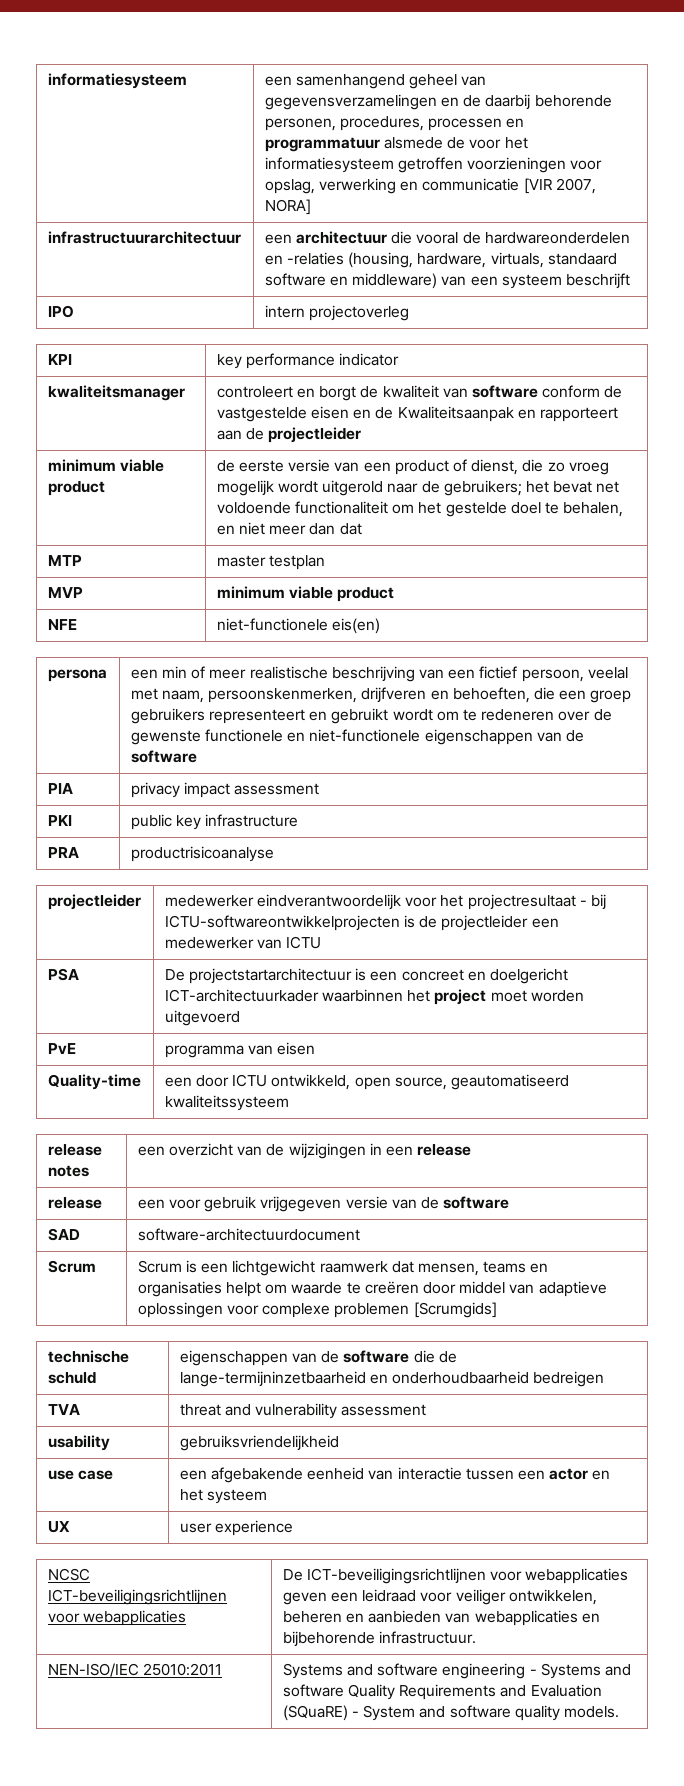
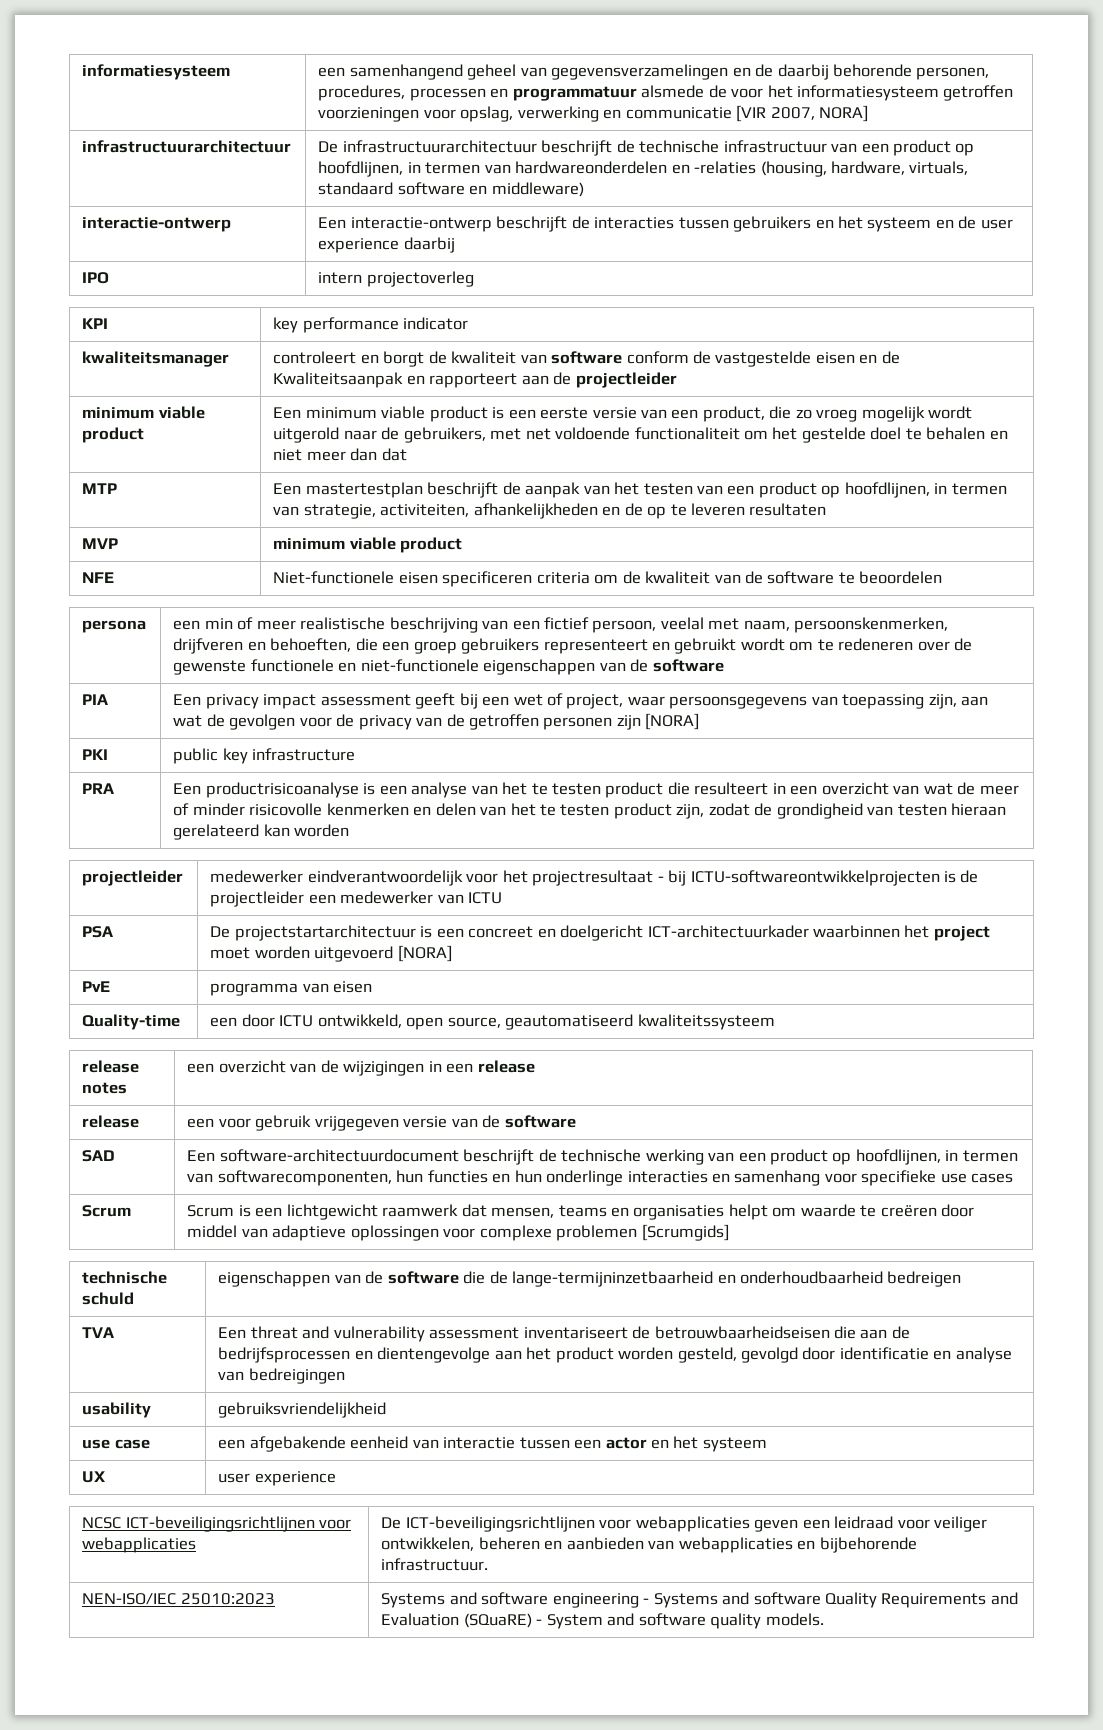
[264,231,481,244] een architectuur die vooral de -> [318,140,975,156] [318,161,511,177] De infrastructuurarchitectuur beschrijft de technische infrastructuur van een product op hoofdlijnen, in termen van
[441,273,630,289] van een systeem beschrijft -> [82,217,232,232] [318,216,1013,232] [318,237,455,253] // interactie-ontwerp | Een interactie-ontwerp beschrijft de interacties tussen gebruikers en het systeem en de user experience daarbij
[216,460,235,472] de -> [273,406,536,422] Een minimum viable product is een
[394,459,519,475] product of dienst, -> [702,406,765,422] product,
[443,480,593,496] gebruikers; het bevat -> [403,427,522,443] gebruikers, met
[563,502,624,517] behalen, -> [926,427,986,440] behalen
[216,555,326,570] master testplan -> [273,482,1007,498] [273,503,827,519] Een mastertestplan beschrijft de aanpak van het testen van een product op hoofdlijnen, in termen van strategie, activiteiten, afhankelijkheden en de op te leveren resultaten
[216,618,381,634] niet-functionele eis(en) -> [273,571,943,587] Niet-functionele eisen specificeren criteria om de kwaliteit van de software te beoordelen
(73, 788) none -> [173,694,202,706] Een
(320, 789) none -> [415,693,989,709] [173,713,700,730] geeft bij een wet of project, waar persoonsgegevens van toepassing zijn, aan wat de gevolgen voor de privacy van de getroffen personen zijn [NORA]
(79, 852) none -> [173,783,202,795] Een
(274, 854) none -> [363,782,1019,798] [173,803,1007,819] [173,824,350,840] is een analyse van het te testen product die resulteert in een overzicht van wat de meer of minder risicovolle kenmerken en delen van het te testen product zijn, zodat de grondigheid van testen hieraan gerelateerd kan worden
(240, 1018) none -> [397,945,452,962] [NORA]
(80, 1234) none -> [187,1150,216,1162] Een
(360, 1234) none -> [463,1149,1018,1165] [187,1170,1014,1186] beschrijft de technische werking van een product op hoofdlijnen, in termen van softwarecomponenten, hun functies en hun onderlinge interacties en samenhang voor specifieke use cases
(80, 1409) none -> [218,1327,247,1339] Een
(427, 1410) none -> [523,1326,910,1339] [218,1347,1012,1363] [218,1368,345,1384] inventariseert de betrouwbaarheidseisen die aan de bedrijfsprocessen en dientengevolge aan het product worden gesteld, gevolgd door identificatie en analyse van bedreigingen
[143,1663,223,1676] 25010:2011 -> [180,1593,275,1605] 25010:2023

